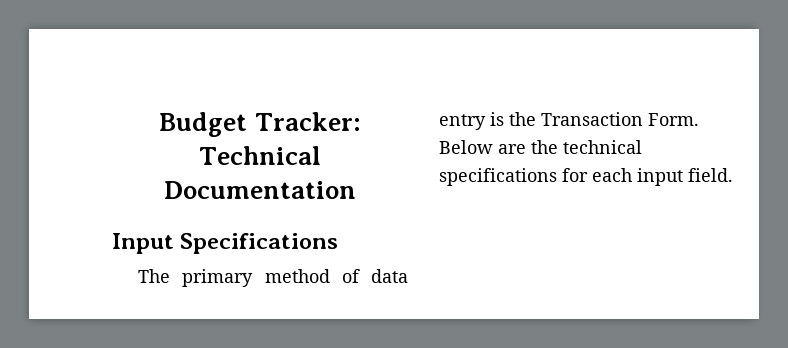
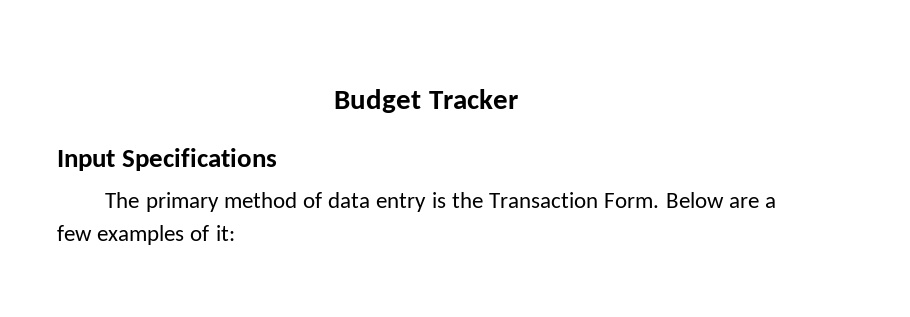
[254,112,361,131] [199,146,322,165] [164,181,356,199] Tracker: Technical Documentation -> [428,89,518,109] Tracker
[531,140,642,154] [439,168,733,186] the technical specifications for each input field. -> [764,197,776,208] [57,225,235,245] a few examples of it:

